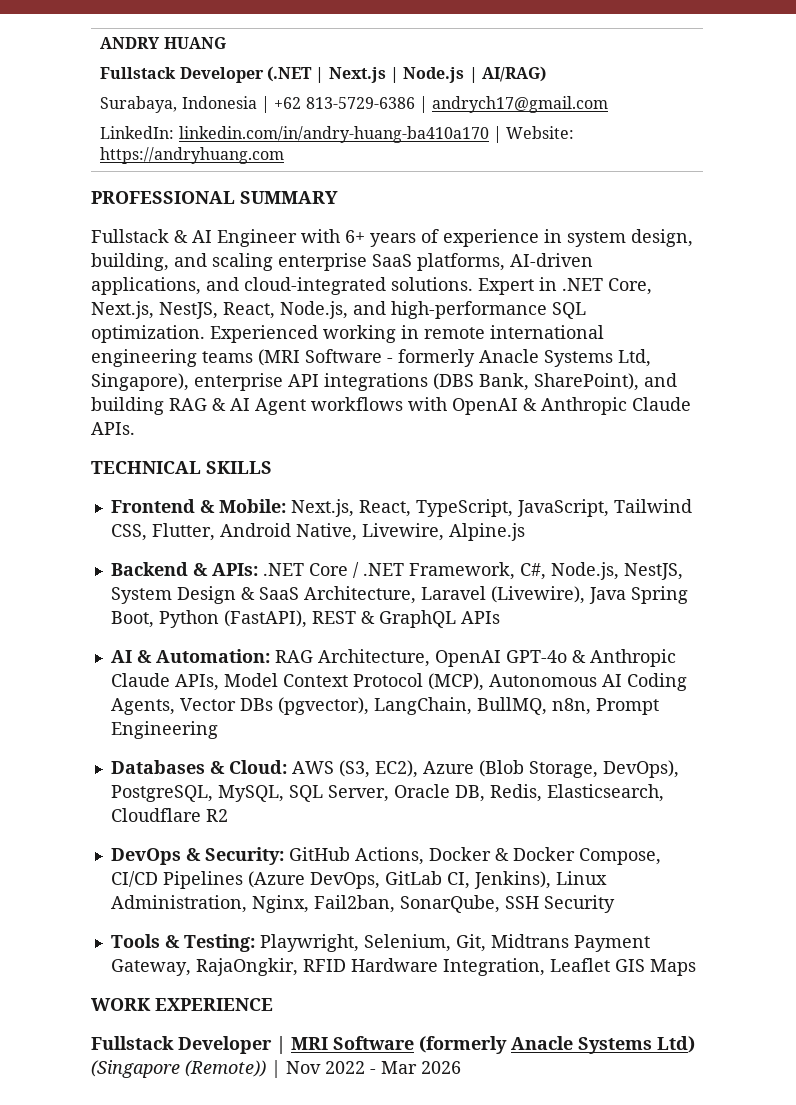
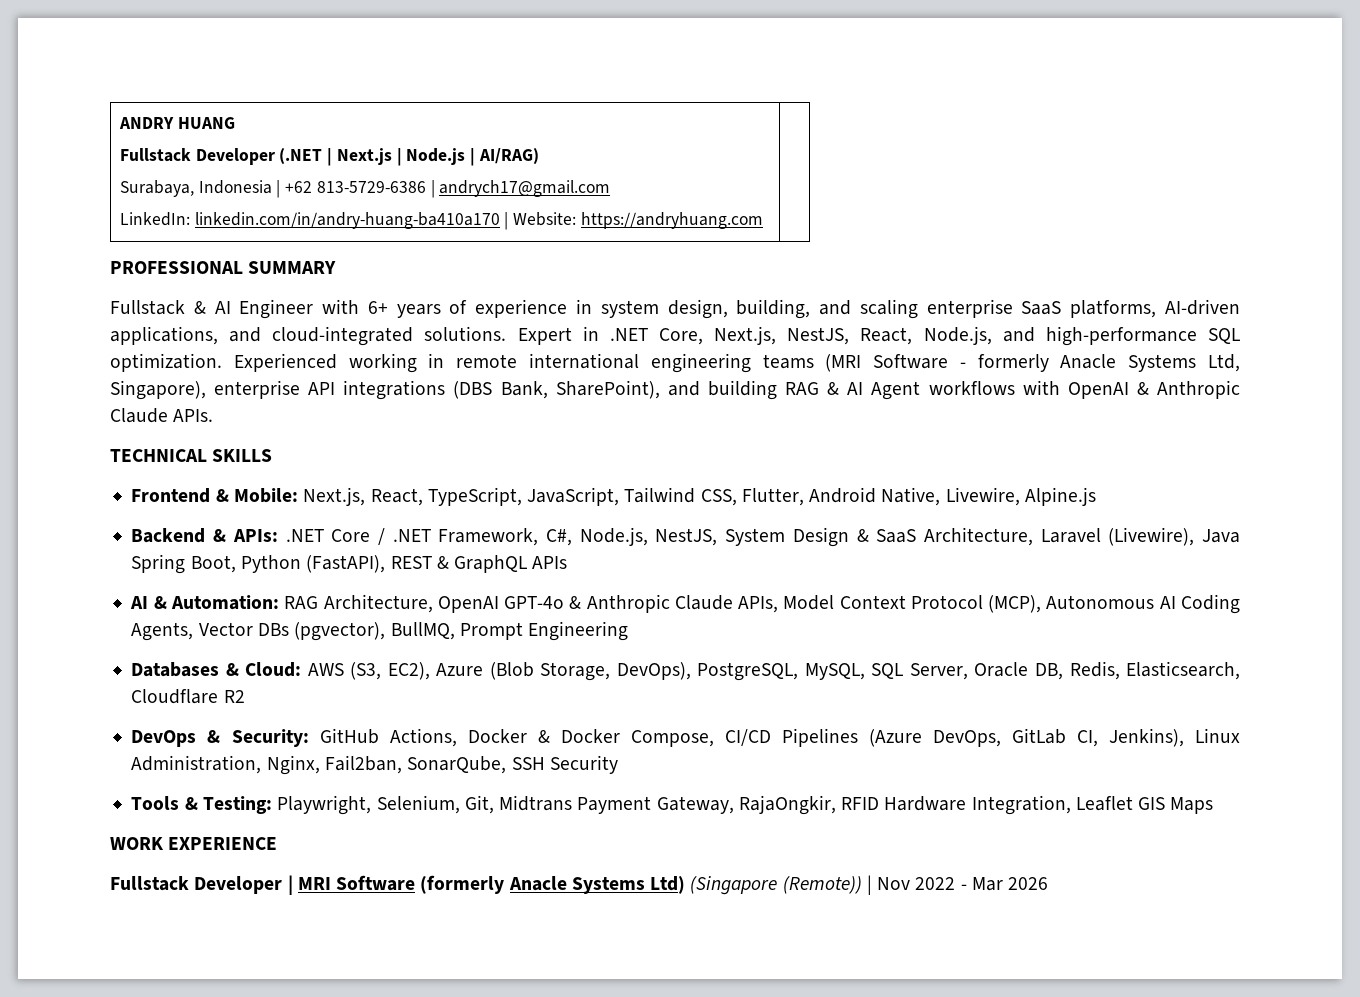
[373,697,591,715] LangChain, BullMQ, n8n, -> [390,622,455,640] BullMQ,

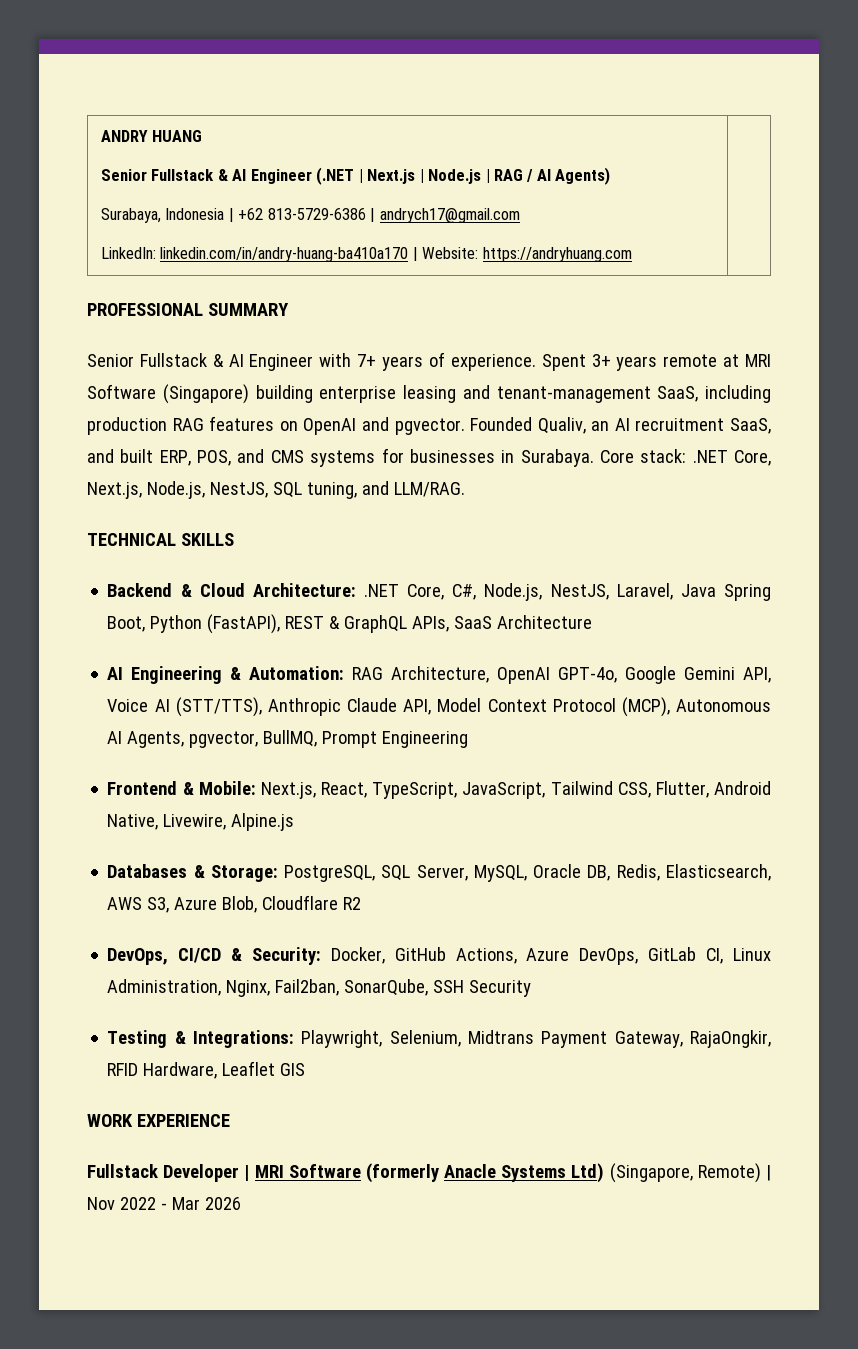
[119,148,275,165] Fullstack Developer -> [101,169,312,184] Senior Fullstack & AI Engineer
[478,148,539,164] AI/RAG) -> [494,167,611,185] RAG / AI Agents)
(337, 267) none -> [87,354,134,367] Senior
[367,301,388,314] 6+ -> [357,354,377,367] 7+
[475,299,1241,319] [110,326,1240,346] [110,353,1241,373] [110,380,1240,400] [110,408,214,423] [110,449,273,462] experience in system design, building, and scaling enterprise SaaS platforms, AI-driven applications, and cloud-integrated solutions. Expert in .NET Core, Next.js, NestJS, React, Node.js, and high-performance SQL optimization. Experienced working in remote international engineering teams (MRI Software - formerly Anacle Systems Ltd, Singapore), enterprise API integrations (DBS Bank, SharePoint), and building RAG & AI Agent workflows with OpenAI & Anthropic Claude APIs. // TECHNICAL SKILLS -> [450,354,772,371] [87,384,771,404] [87,416,771,435] [87,448,772,467] [87,481,465,499] [87,533,234,546] [107,583,771,601] [107,614,593,634] [107,666,771,684] [107,697,771,717] [107,730,469,748] experience. Spent 3+ years remote at MRI Software (Singapore) building enterprise leasing and tenant-management SaaS, including production RAG features on OpenAI and pgvector. Founded Qualiv, an AI recruitment SaaS, and built ERP, POS, and CMS systems for businesses in Surabaya. Core stack: .NET Core, Next.js, Node.js, NestJS, SQL tuning, and LLM/RAG. // TECHNICAL SKILLS // Backend & Cloud Architecture: .NET Core, C#, Node.js, NestJS, Laravel, Java Spring Boot, Python (FastAPI), REST & GraphQL APIs, SaaS Architecture // AI Engineering & Automation: RAG Architecture, OpenAI GPT-4o, Google Gemini API, Voice AI (STT/TTS), Anthropic Claude API, Model Context Protocol (MCP), Autonomous AI Agents, pgvector, BullMQ, Prompt Engineering
[131,527,1240,547] [131,554,568,574] [130,594,1240,614] [131,621,629,641] [131,662,865,681] Backend & APIs: .NET Core / .NET Framework, C#, Node.js, NestJS, System Design & SaaS Architecture, Laravel (Livewire), Java Spring Boot, Python (FastAPI), REST & GraphQL APIs // AI & Automation: RAG Architecture, OpenAI GPT-4o & Anthropic Claude APIs, Model Context Protocol (MCP), Autonomous AI Coding Agents, Vector DBs (pgvector), BullMQ, Prompt Engineering // Databases & Cloud: AWS (S3, EC2), Azure (Blob Storage, DevOps), PostgreSQL, MySQL, -> [107,864,376,882] Databases & Storage: PostgreSQL,
(968, 671) none -> [473,865,527,882] MySQL,
(1240, 670) none -> [107,896,258,913] AWS S3, Azure Blob,
[131,730,197,747] DevOps -> [107,948,222,965] DevOps, CI/CD
(309, 738) none -> [330,947,385,964] Docker,
[467,728,922,747] Docker & Docker Compose, CI/CD Pipelines (Azure -> [526,948,570,961] Azure
[1108,728,1184,747] Jenkins), -> (724, 956) none
[131,796,272,814] Tools & Testing: -> [107,1030,295,1048] Testing & Integrations:
[464,795,494,814] Git, -> (461, 1038) none
[884,795,1071,815] Hardware Integration, -> [143,1062,218,1079] Hardware,
[1170,797,1214,814] Maps -> (306, 1069) none
[690,876,862,895] (Singapore (Remote)) -> [609,1163,761,1183] (Singapore, Remote)

